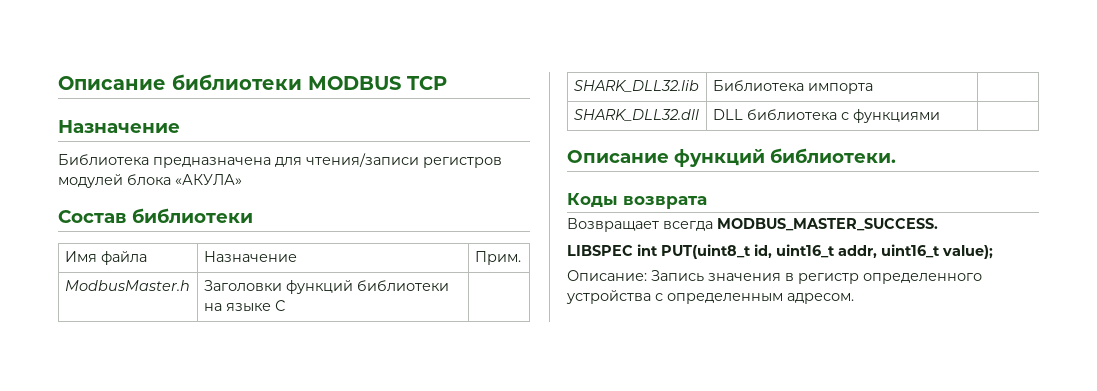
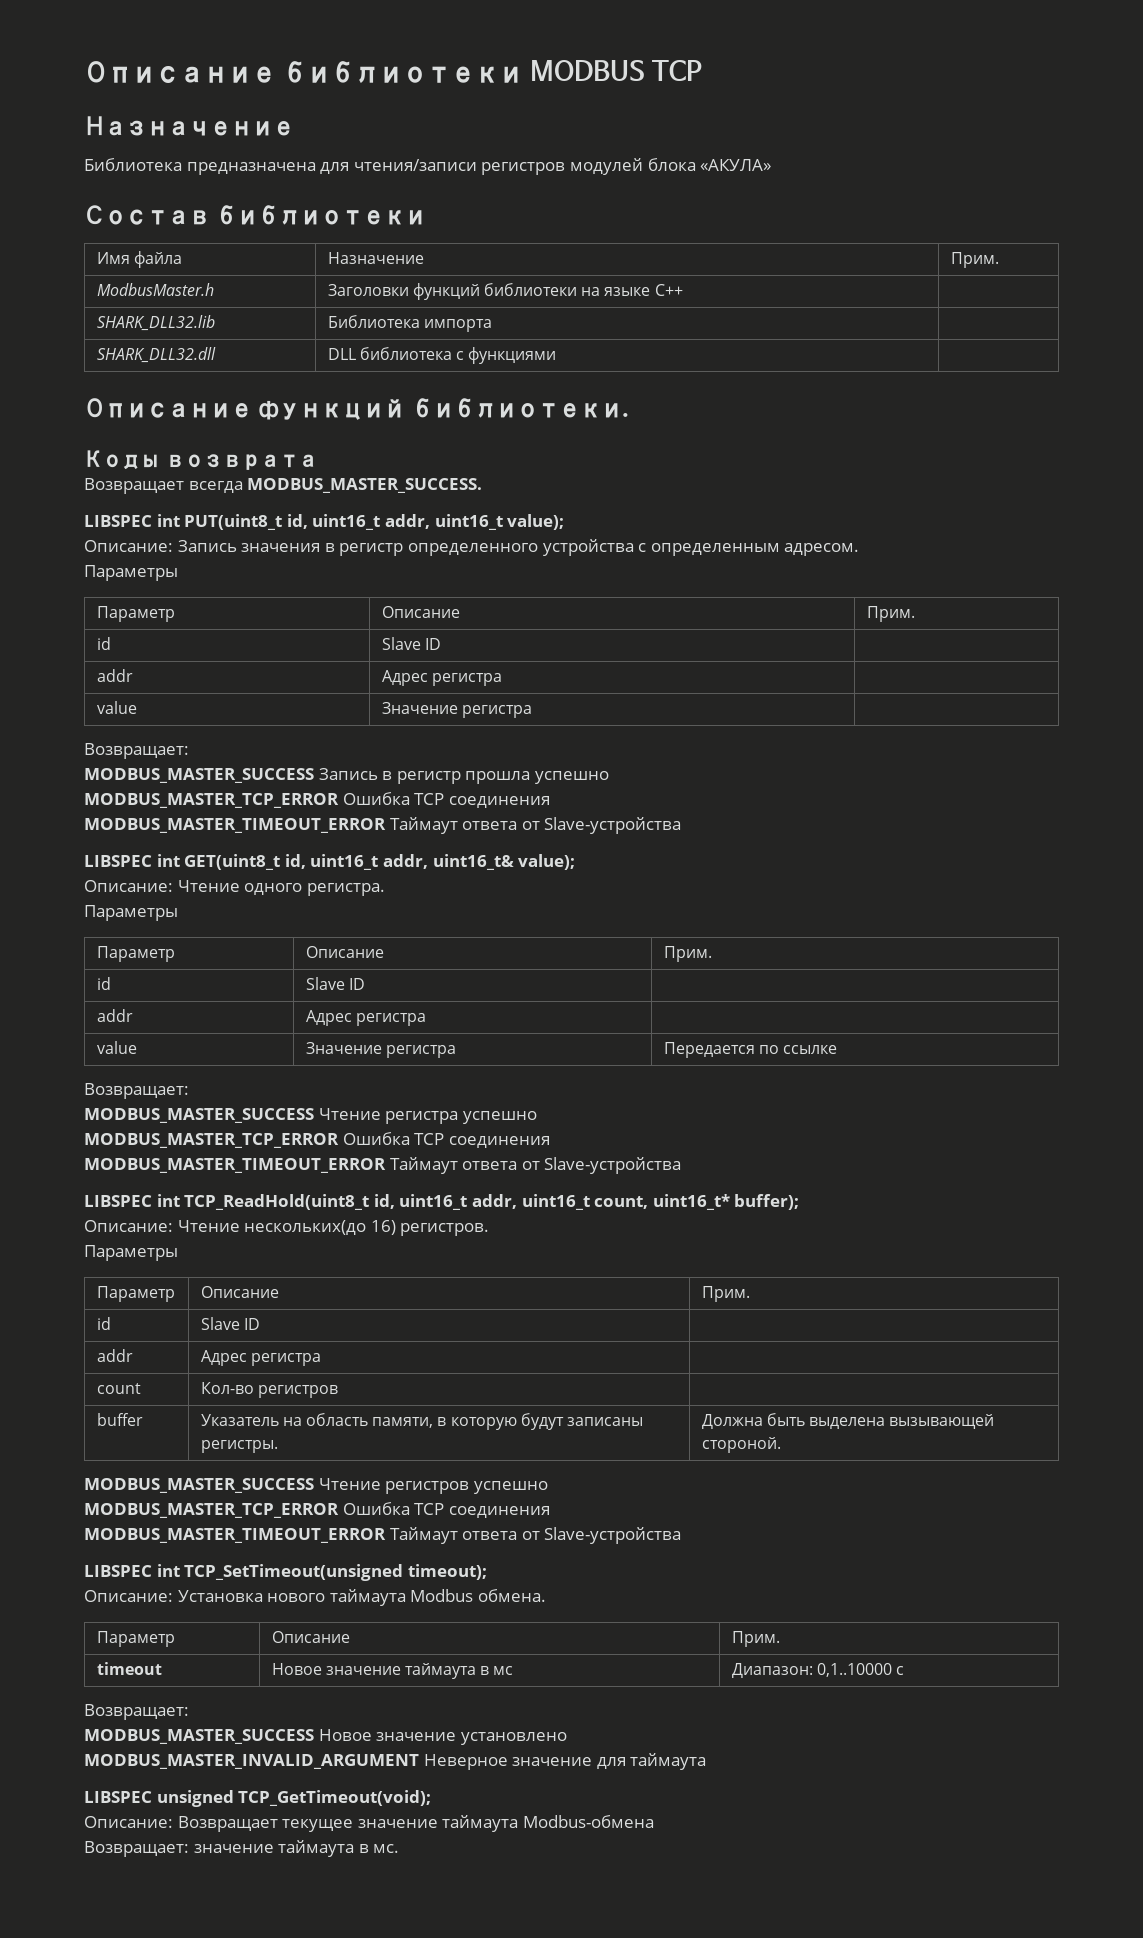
[274,300,285,311] С -> [654,284,683,296] С++
(854, 298) none -> [84,565,178,581] [96,606,175,622] [381,606,460,618] [866,606,915,622] [96,637,111,650] [381,637,441,650] [96,669,133,682] [381,670,502,686] [96,701,137,714] [381,702,532,718] [84,743,189,759] [84,768,609,784] [84,792,550,808] [84,817,682,834] [84,854,576,870] [84,880,385,896] [84,905,178,921] [96,946,175,962] [305,946,384,958] [663,946,712,962] [96,977,111,990] [305,977,365,990] [96,1009,133,1022] [305,1010,426,1026] [96,1041,137,1054] [305,1042,456,1058] [663,1042,837,1058] [84,1083,189,1099] [84,1108,537,1124] [84,1132,550,1148] [84,1157,682,1174] [84,1194,800,1210] [84,1220,490,1236] [84,1245,178,1261] [96,1286,175,1302] [200,1286,279,1298] [701,1286,750,1302] [96,1317,111,1330] [200,1317,260,1330] [96,1349,133,1362] [200,1350,321,1366] [96,1383,141,1394] [200,1382,338,1398] [96,1413,143,1426] [200,1413,643,1430] [200,1440,278,1453] [701,1413,995,1429] [701,1437,781,1453] [84,1478,548,1494] [84,1502,550,1518] [84,1527,682,1544] [84,1564,487,1581] [84,1589,546,1606] [96,1631,175,1647] [271,1631,350,1643] [731,1631,780,1647] [96,1662,162,1675] [271,1663,514,1679] [731,1663,904,1678] [84,1704,189,1720] [84,1729,567,1745] [84,1753,707,1770] [84,1790,432,1807] [84,1815,654,1832] [84,1840,400,1857] // Параметры // Параметр | Описание | Прим. // id | Slave ID | // addr | Адрес регистра | // value | Значение регистра | // Возвращает: // MODBUS_MASTER_SUCCESS Запись в регистр прошла успешно // MODBUS_MASTER_TCP_ERROR Ошибка TCP соединения // MODBUS_MASTER_TIMEOUT_ERROR Таймаут ответа от Slave-устройства // LIBSPEC int GET(uint8_t id, uint16_t addr, uint16_t& value); // Описание: Чтение одного регистра. // Параметры // Параметр | Описание | Прим. // id | Slave ID | // addr | Адрес регистра | // value | Значение регистра | Передается по ссылке // Возвращает: // MODBUS_MASTER_SUCCESS Чтение регистра успешно // MODBUS_MASTER_TCP_ERROR Ошибка TCP соединения // MODBUS_MASTER_TIMEOUT_ERROR Таймаут ответа от Slave-устройства // LIBSPEC int TCP_ReadHold(uint8_t id, uint16_t addr, uint16_t count, uint16_t* buffer); // Описание: Чтение нескольких(до 16) регистров. // Параметры // Параметр | Описание | Прим. // id | Slave ID | // addr | Адрес регистра | // count | Кол-во регистров | // buffer | Указатель на область памяти, в которую будут записаны регистры. | Должна быть выделена вызывающей стороной. // MODBUS_MASTER_SUCCESS Чтение регистров успешно // MODBUS_MASTER_TCP_ERROR Ошибка TCP соединения // MODBUS_MASTER_TIMEOUT_ERROR Таймаут ответа от Slave-устройства // LIBSPEC int TCP_SetTimeout(unsigned timeout); // Описание: Установка нового таймаута Modbus обмена. // Параметр | Описание | Прим. // timeout | Новое значение таймаута в мс | Диапазон: 0,1..10000 с // Возвращает: // MODBUS_MASTER_SUCCESS Новое значение установлено // MODBUS_MASTER_INVALID_ARGUMENT Неверное значение для таймаута // LIBSPEC unsigned TCP_GetTimeout(void); // Описание: Возвращает текущее значение таймаута Modbus-обмена // Возвращает: значение таймаута в мс.

